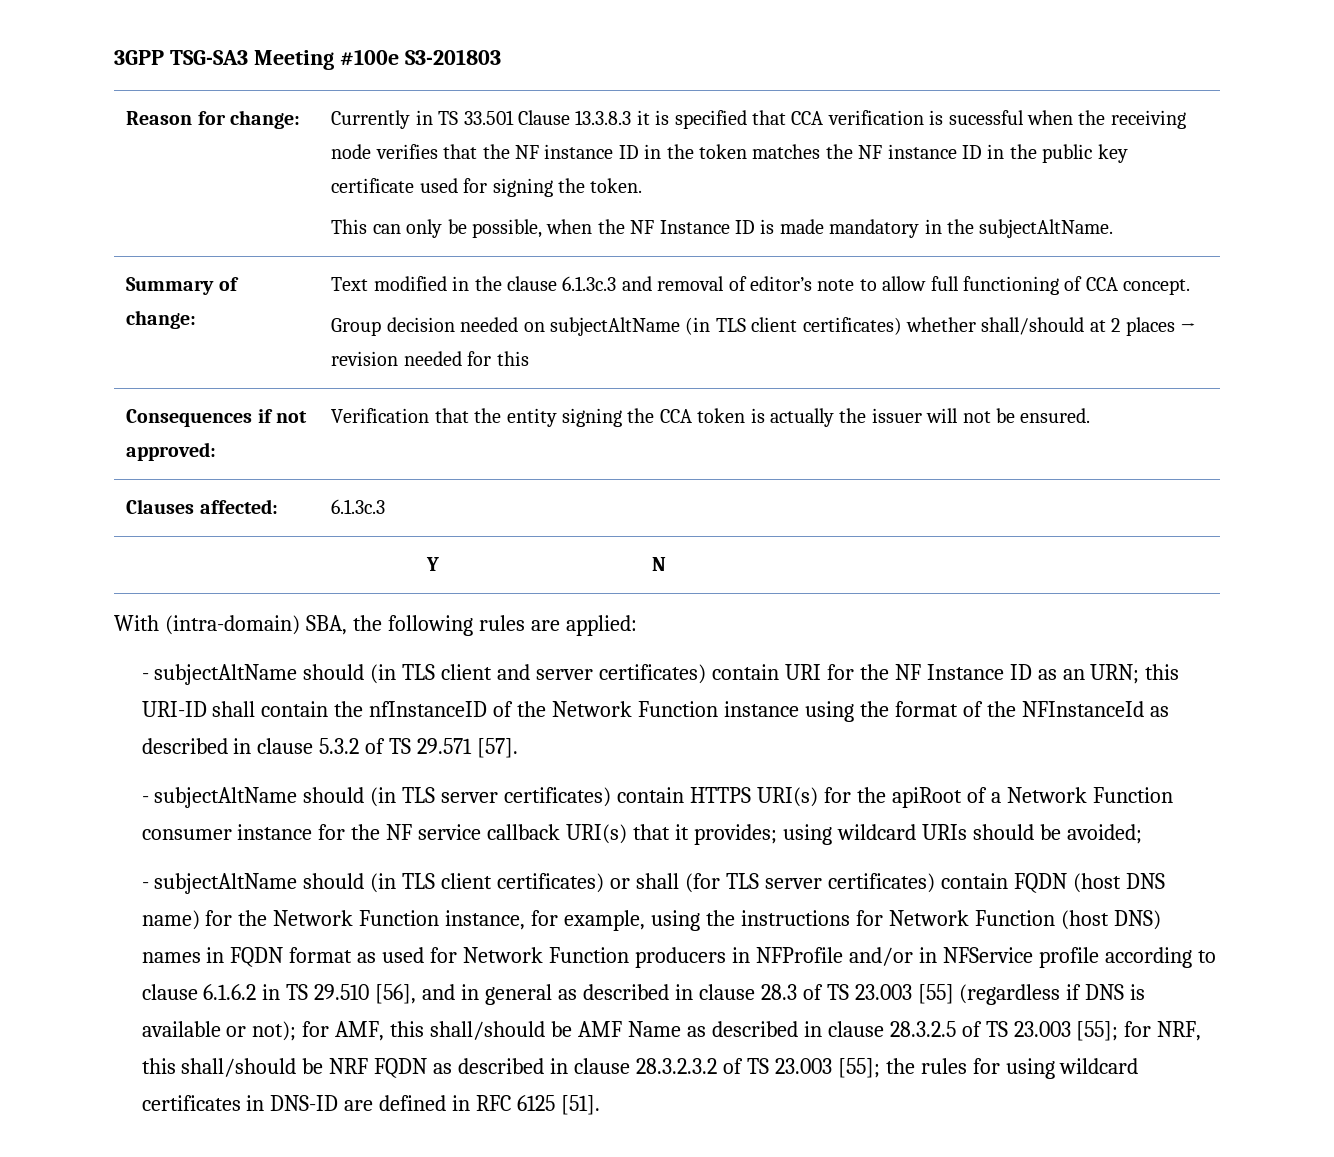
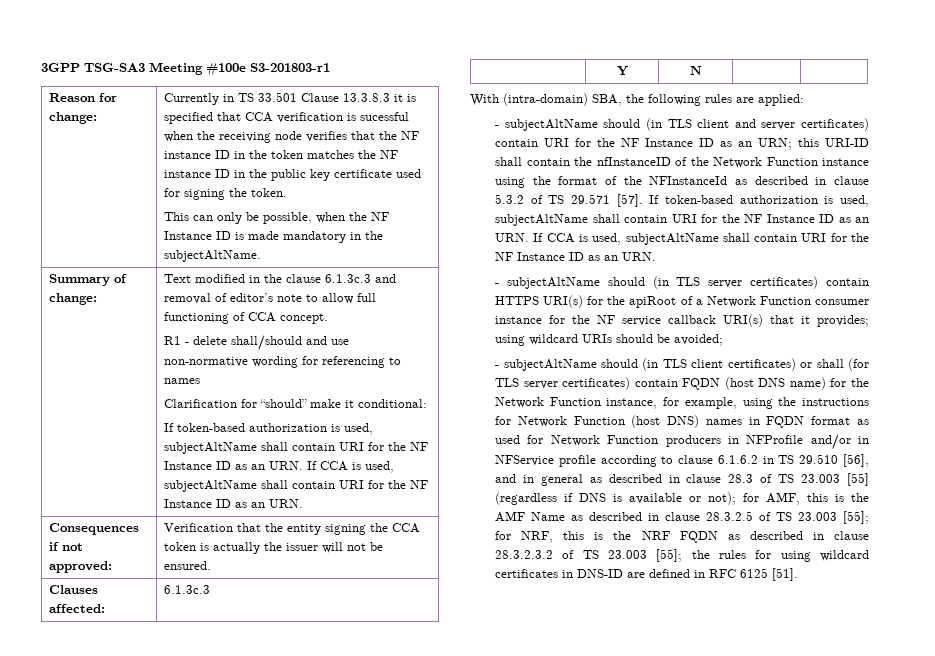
[404,49,501,65] S3-201803 -> [250,63,330,72] S3-201803-r1
[331,317,1197,336] [331,351,529,366] Group decision needed on subjectAltName (in TLS client certificates) whether shall/should at 2 places → revision needed for this -> [164,335,350,351] [164,356,402,368] [164,378,201,384] [164,399,428,408] [164,423,374,435] [164,442,429,454] [164,461,395,473] [164,480,429,492] [164,499,304,508] R1 - delete shall/should and use non-normative wording for referencing to names // Clarification for “should” make it conditional: // If token-based authorization is used, subjectAltName shall contain URI for the NF Instance ID as an URN. If CCA is used, subjectAltName shall contain URI for the NF Instance ID as an URN.
(519, 748) none -> [649,195,869,207] [495,214,870,226] [495,233,870,245] [495,252,657,261] If token-based authorization is used, subjectAltName shall contain URI for the NF Instance ID as an URN. If CCA is used, subjectAltName shall contain URI for the NF Instance ID as an URN.
[430,1021,573,1040] shall/should be -> [835,493,869,502] is the
[181,1058,324,1077] shall/should be -> [594,531,632,540] is the

